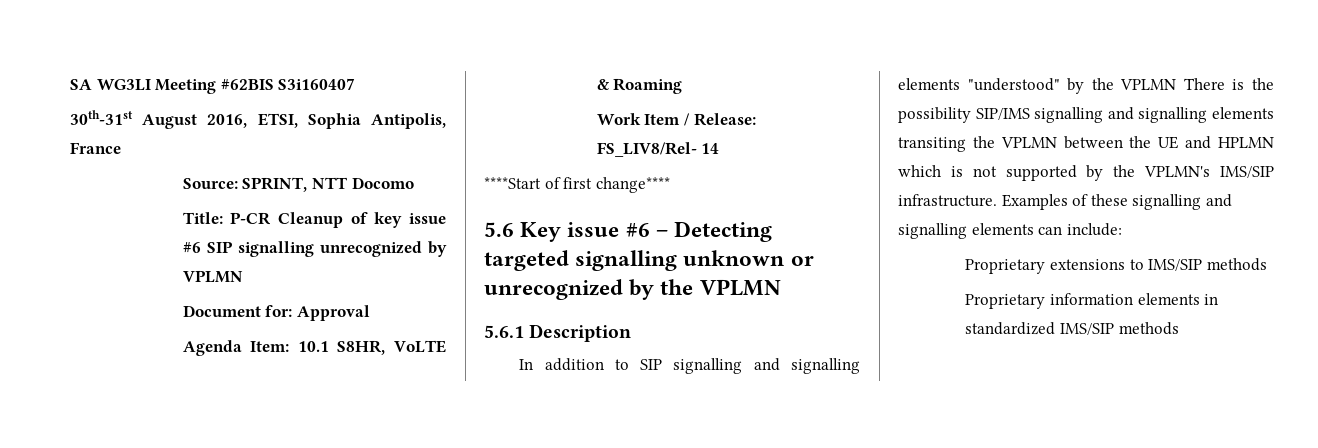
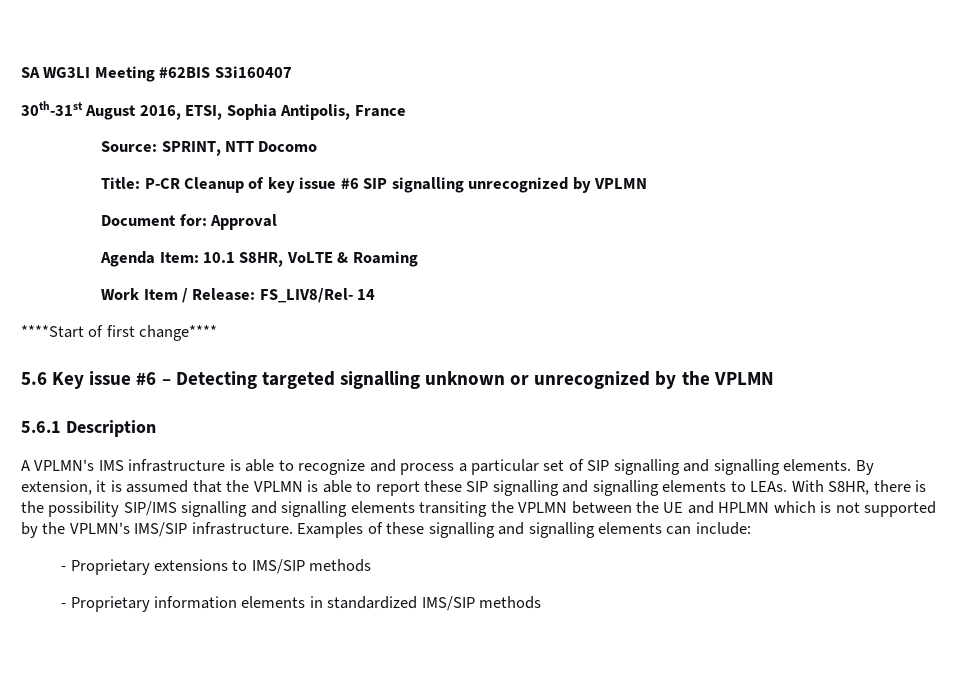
[519,358,629,371] In addition to -> [21,459,874,475] [21,480,463,496] A VPLMN's IMS infrastructure is able to recognize and process a particular set of SIP signalling and signalling elements. By extension, it is assumed that the VPLMN is able to report these
[967,78,1225,94] "understood" by the VPLMN There -> [730,480,911,495] to LEAs. With S8HR, there
(1122, 229) none -> [61,566,67,571] -
(1267, 264) none -> [61,603,67,608] -

